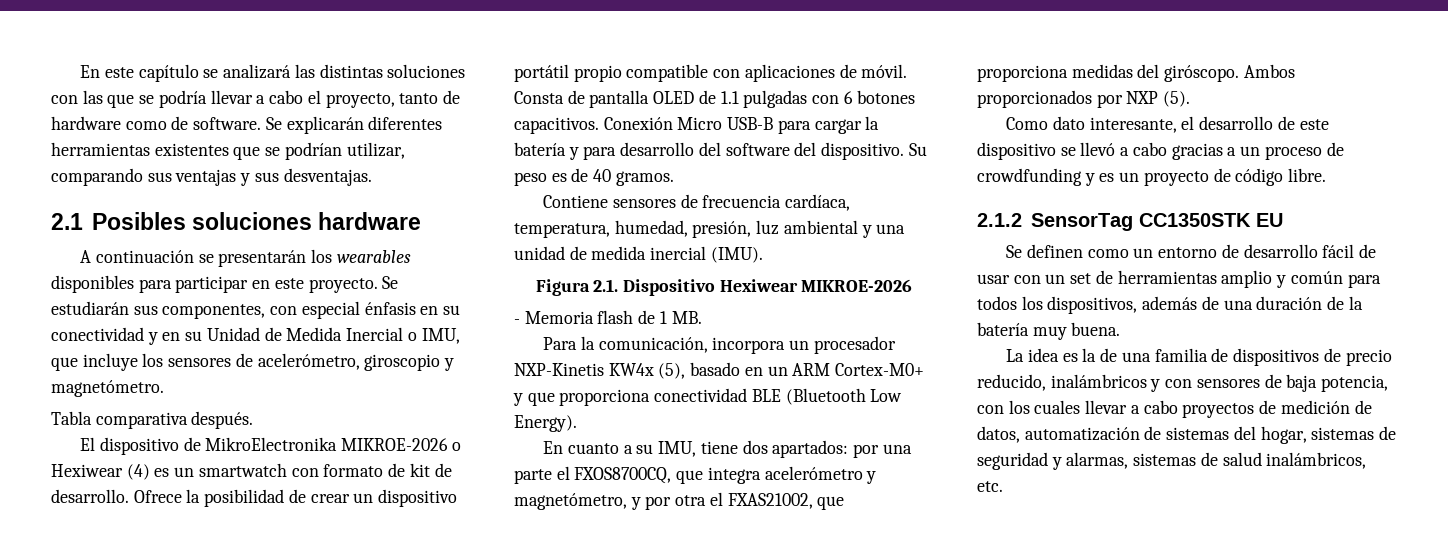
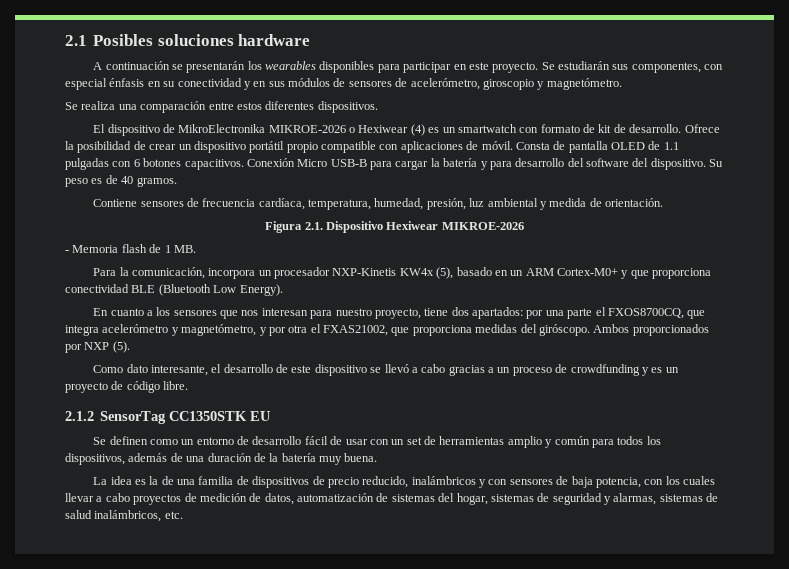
[80,64,466,82] [51,90,460,108] [51,116,443,134] [51,142,405,160] [51,168,372,186] En este capítulo se analizará las distintas soluciones con las que se podría llevar a cabo el proyecto, tanto de hardware como de software. Se explicarán diferentes herramientas existentes que se podrían utilizar, comparando sus ventajas y sus desventajas. // -> (65, 40) none
[185,327,460,344] [51,353,164,371] su Unidad de Medida Inercial o IMU, que incluye los -> [268,78,346,87] sus módulos de
[51,411,254,429] Tabla comparativa después. -> [65,101,378,113] Se realiza una comparación entre estos diferentes dispositivos.
[876,224,906,234] [514,246,763,263] una unidad de medida inercial (IMU). -> [549,198,664,207] medida de orientación.
[636,441,697,457] su IMU, -> [156,307,421,319] los sensores que nos interesan para nuestro proyecto,

